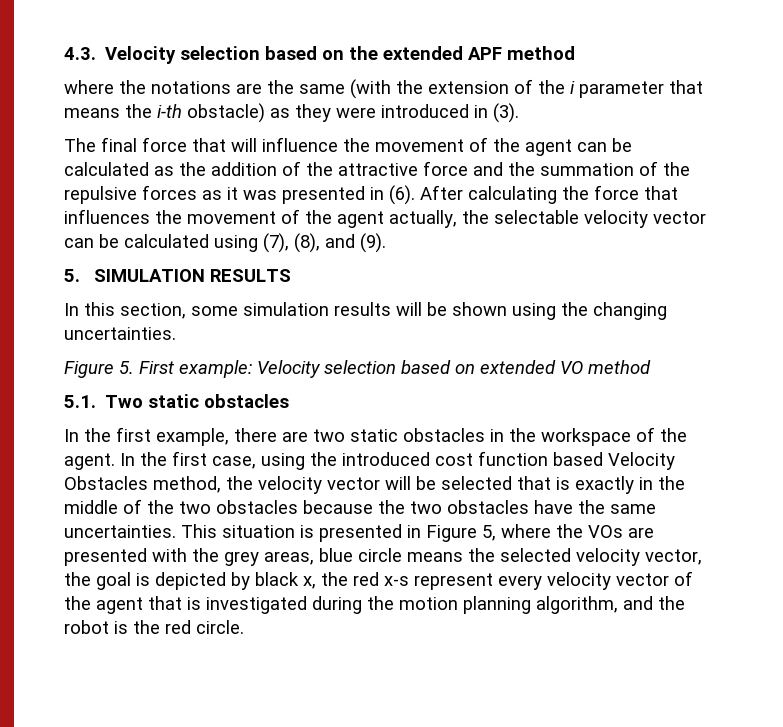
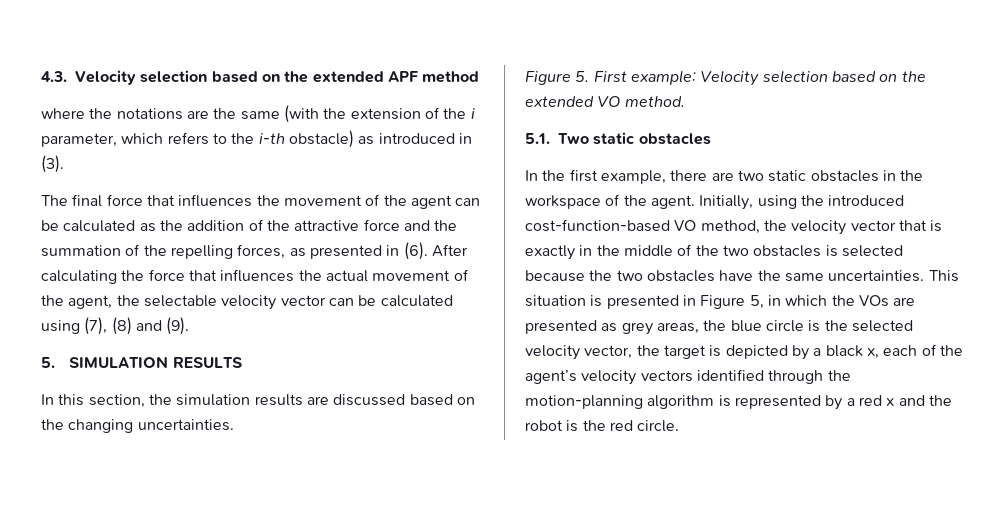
[579,80,703,98] [64,108,120,118] parameter that means -> [41,132,227,147] parameter, which refers to
[295,104,376,122] they were -> (375, 140) none
[231,137,338,152] will influence -> [178,194,253,207] influences
[64,185,277,204] repulsive forces as it was -> [170,244,306,259] repelling forces, as
[187,209,457,228] movement of the agent actually, -> [325,269,469,282] [41,295,113,309] actual movement of the agent,
[294,233,320,253] (8), -> [111,317,132,335] (8)
[191,306,238,316] some -> [148,394,172,405] the
[396,302,556,320] will be shown using -> [306,394,475,406] are discussed based on
(475, 369) none -> [901,71,926,82] the
[588,360,651,374] method -> [624,96,685,107] method.
[120,451,675,470] [64,476,148,490] In the first case, using the introduced cost function based Velocity Obstacles -> [699,195,905,210] [525,219,697,232] Initially, using the introduced cost-function-based VO
[385,476,512,490] will be selected -> (896, 225) none
(298, 507) none -> [825,245,903,257] is selected
[501,524,551,538] where -> [767,295,828,306] in which
[152,548,219,562] with the -> [601,323,618,332] as
(314, 558) none -> [703,320,727,331] the
[407,552,463,562] means -> [808,320,821,332] is
[96,572,131,590] goal -> [663,345,706,359] target
(250, 581) none -> [813,348,822,356] a
[321,571,693,590] [64,596,618,614] the red x-s represent every velocity vector of the agent that is investigated during the motion planning algorithm, -> [883,344,963,356] [525,369,851,385] [525,395,895,410] each of the agent’s velocity vectors identified through the motion-planning algorithm is represented by a red x

